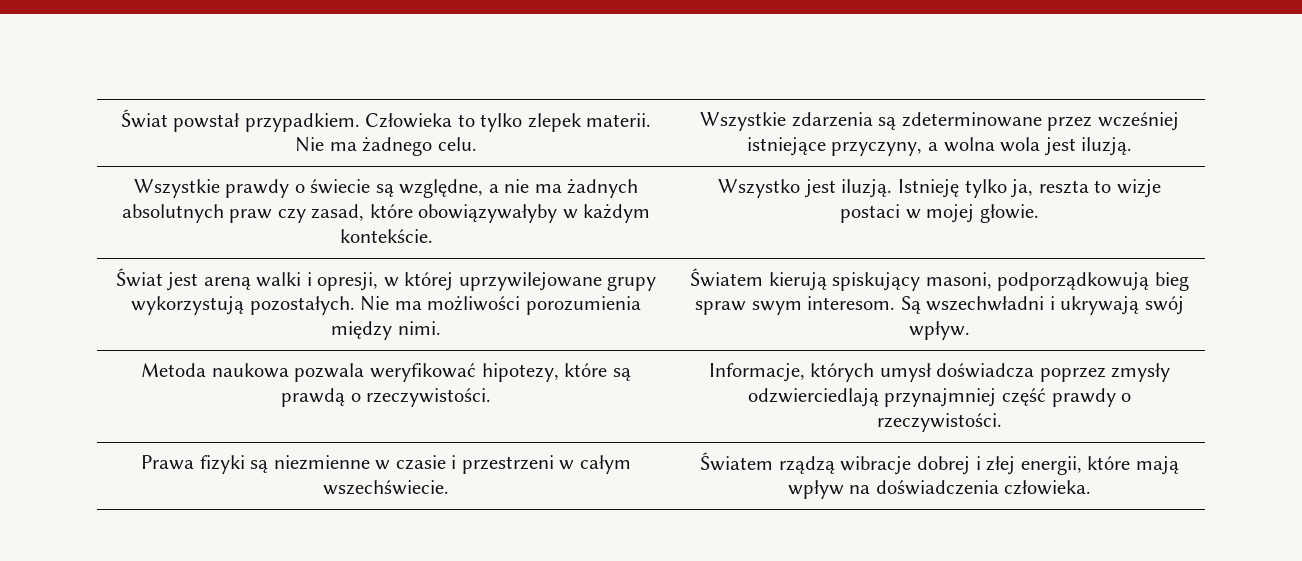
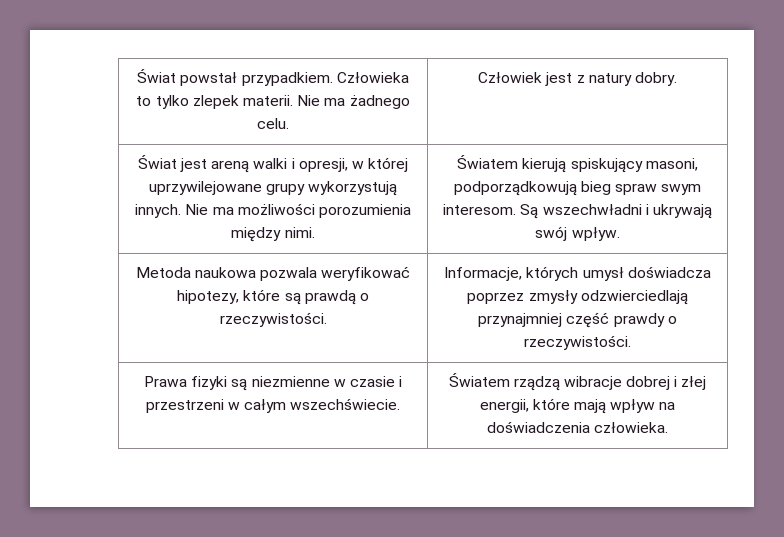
[700,112,1179,131] [746,137,1133,156] [133,179,639,198] [121,204,651,223] [339,229,433,243] [718,179,1161,198] [840,204,1039,223] Wszystkie zdarzenia są zdeterminowane przez wcześniej istniejące przyczyny, a wolna wola jest iluzją. // Wszystkie prawdy o świecie są względne, a nie ma żadnych absolutnych praw czy zasad, które obowiązywałyby w każdym kontekście. | Wszystko jest iluzją. Istnieję tylko ja, reszta to wizje postaci w mojej głowie. -> [478,72,677,86] Człowiek jest z natury dobry.
[249,296,355,315] pozostałych. -> [135,204,182,218] innych.

